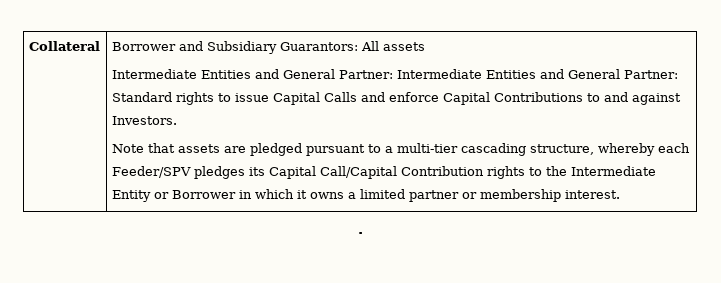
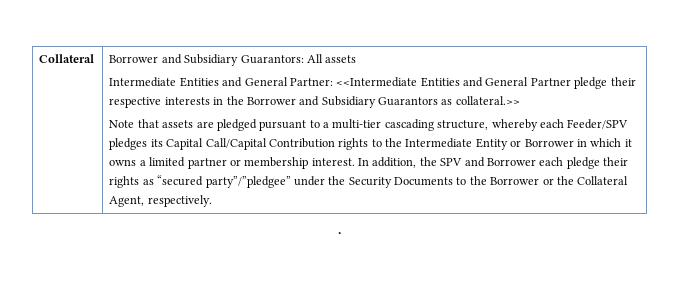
[396,69,678,79] [111,92,681,105] [111,116,177,125] Intermediate Entities and General Partner: Standard rights to issue Capital Calls and enforce Capital Contributions to and against Investors. -> [336,77,636,89] [109,96,520,108] <<Intermediate Entities and General Partner pledge their respective interests in the Borrower and Subsidiary Guarantors as collateral.>>
(620, 194) none -> [358,157,629,169] [109,175,629,188] [109,195,212,207] In addition, the SPV and Borrower each pledge their rights as “secured party”/”pledgee” under the Security Documents to the Borrower or the Collateral Agent, respectively.

